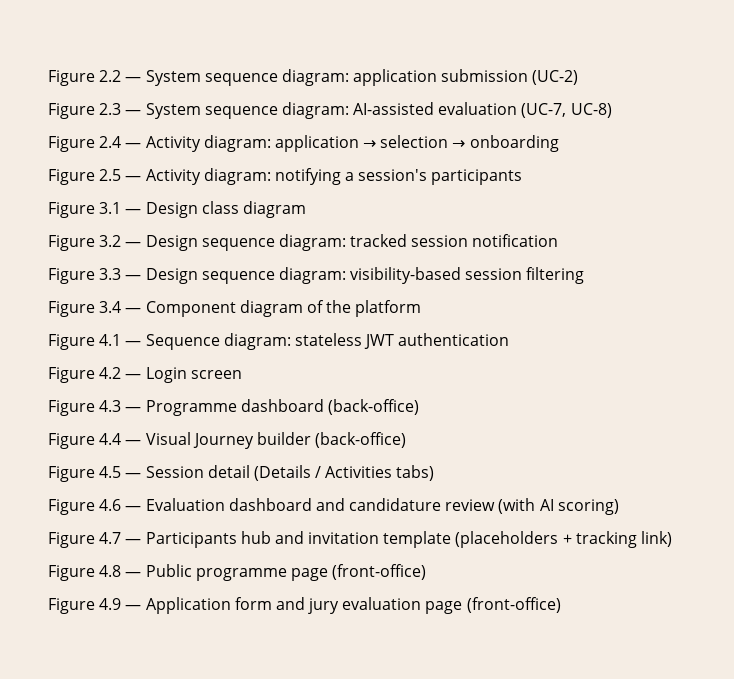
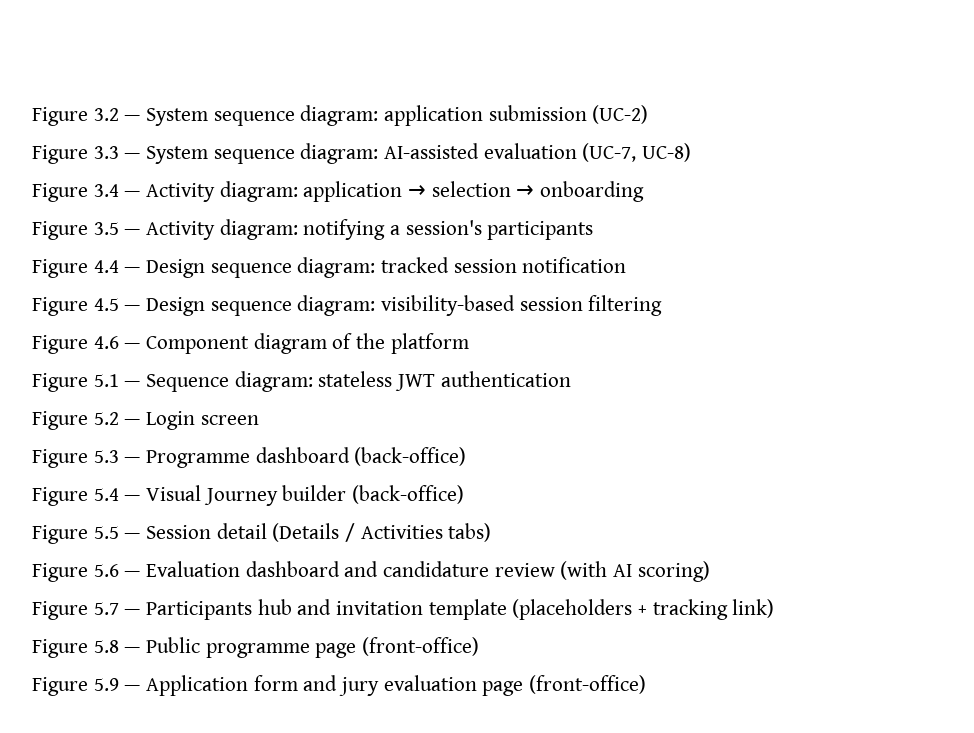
[48,70,122,86] Figure 2.2 -> [32,107,119,126] Figure 3.2
[99,103,122,115] 2.3 -> [93,146,119,159] 3.3
[99,136,122,148] 2.4 -> [93,184,119,197] 3.4
[99,169,122,181] 2.5 -> [93,222,119,235] 3.5
[99,201,306,218] [48,235,122,251] 3.1 — Design class diagram // Figure 3.2 -> [93,260,119,273] 4.4
[99,268,122,280] 3.3 -> [93,298,119,311] 4.5
[99,301,122,313] 3.4 -> [93,336,119,349] 4.6
[99,334,122,346] 4.1 -> [93,374,119,387] 5.1
[99,367,122,379] 4.2 -> [93,412,119,425] 5.2
[99,400,122,412] 4.3 -> [93,450,119,463] 5.3
[99,433,122,445] 4.4 -> [93,488,119,501] 5.4
[99,466,122,478] 4.5 -> [93,526,119,539] 5.5
[99,499,122,511] 4.6 -> [93,564,119,577] 5.6
[99,532,122,544] 4.7 -> [93,602,119,615] 5.7
[99,565,122,577] 4.8 -> [93,640,119,653] 5.8
[99,598,122,610] 4.9 -> [93,678,119,691] 5.9

